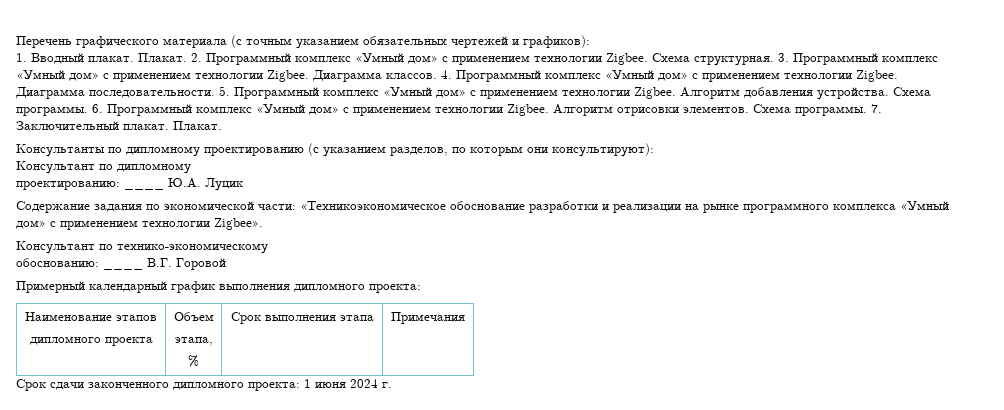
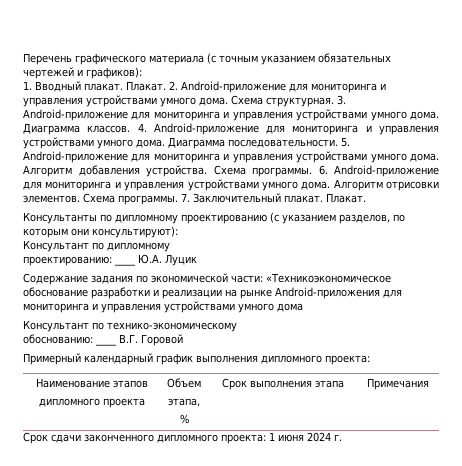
[206,53,938,66] [16,70,898,82] [15,86,676,99] Программный комплекс «Умный дом» с применением технологии Zigbee. Схема структурная. 3. Программный комплекс «Умный дом» с применением технологии Zigbee. Диаграмма классов. 4. Программный комплекс «Умный дом» с применением технологии Zigbee. Диаграмма последовательности. 5. Программный комплекс «Умный дом» с применением технологии Zigbee. -> [181,81,386,93] [23,95,346,107] [23,109,439,121] [23,123,439,135] [23,137,350,149] [23,151,439,163] Android-приложение для мониторинга и управления устройствами умного дома. Схема структурная. 3. Android-приложение для мониторинга и управления устройствами умного дома. Диаграмма классов. 4. Android-приложение для мониторинга и управления устройствами умного дома. Диаграмма последовательности. 5. Android-приложение для мониторинга и управления устройствами умного дома.
[107,104,549,116] Программный комплекс «Умный дом» с применением технологии Zigbee. -> [334,165,439,177] [23,179,331,191] Android-приложение для мониторинга и управления устройствами умного дома.
[743,201,949,213] [16,218,263,230] программного комплекса «Умный дом» с применением технологии Zigbee». -> [275,287,402,299] [23,301,303,313] Android-приложения для мониторинга и управления устройствами умного дома

